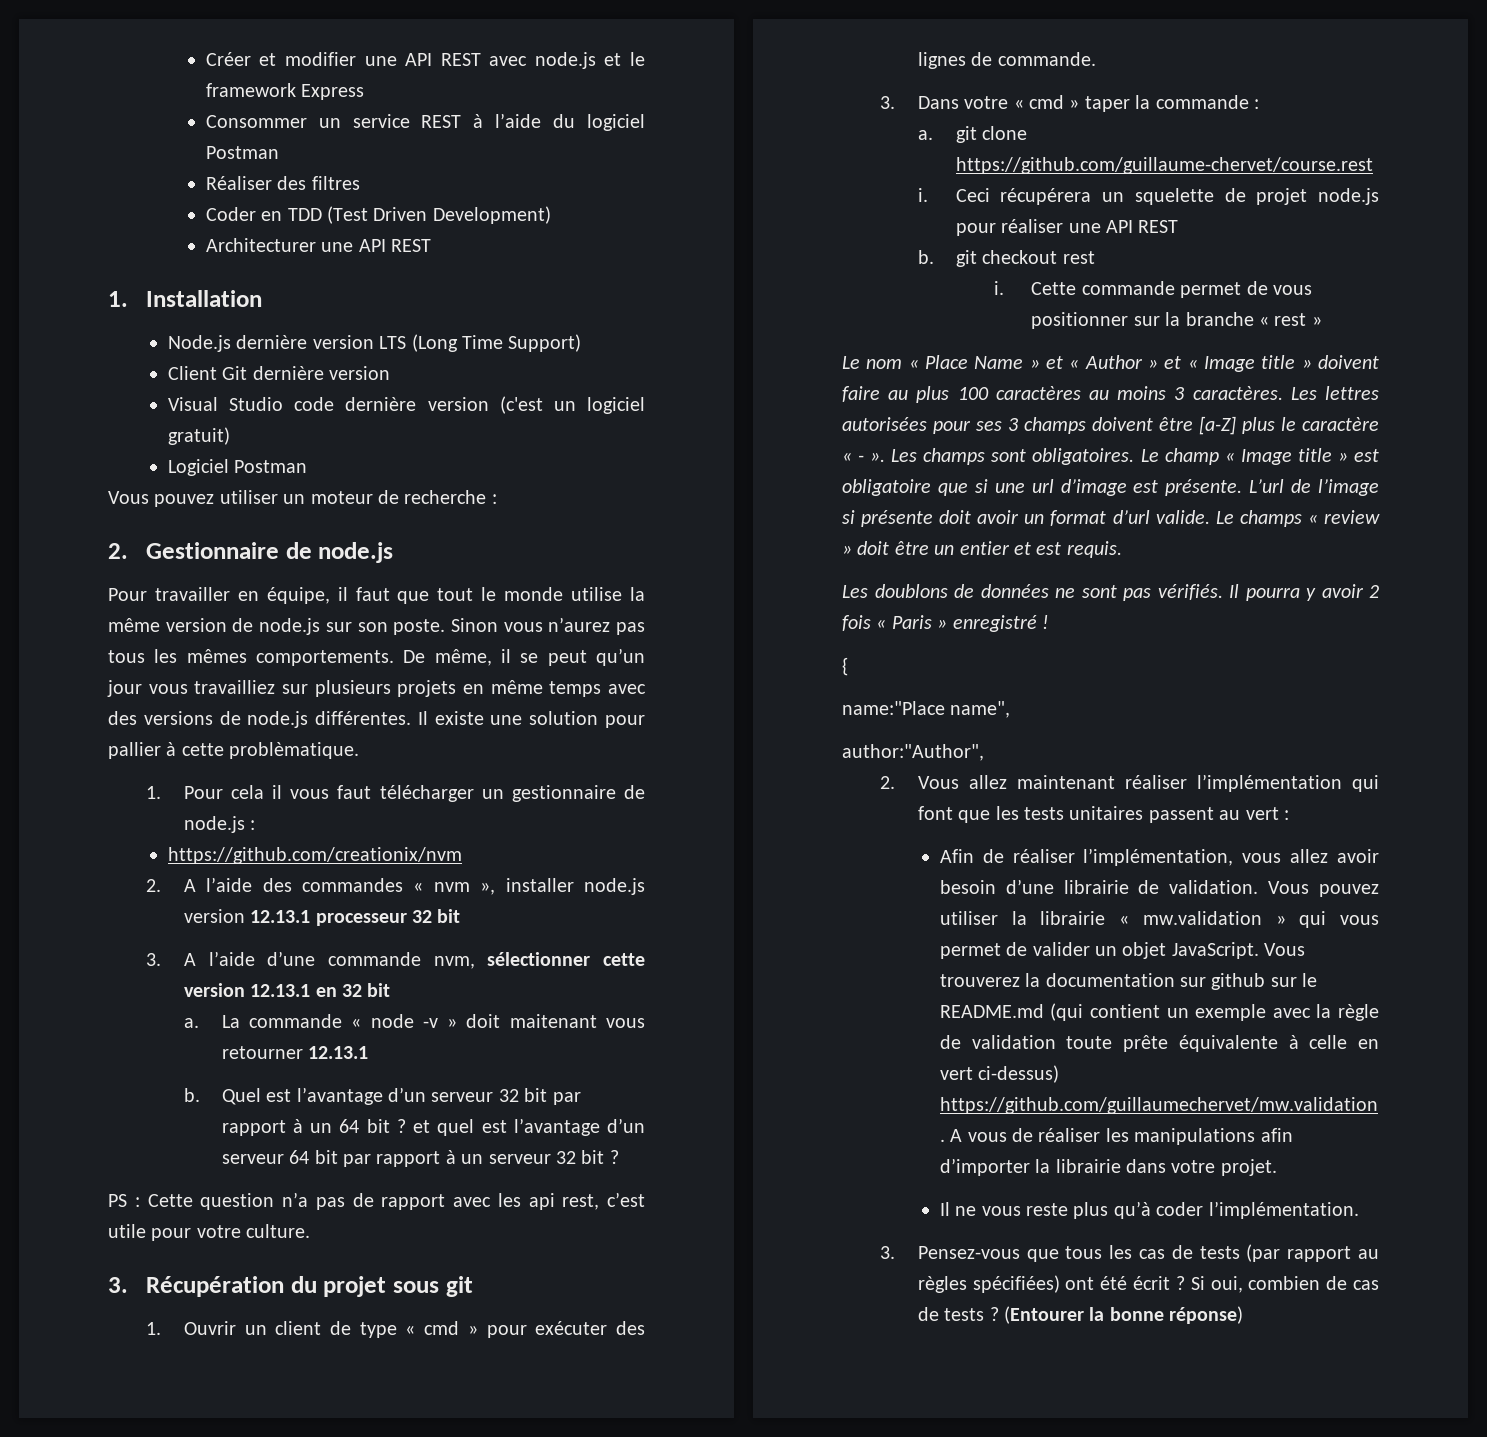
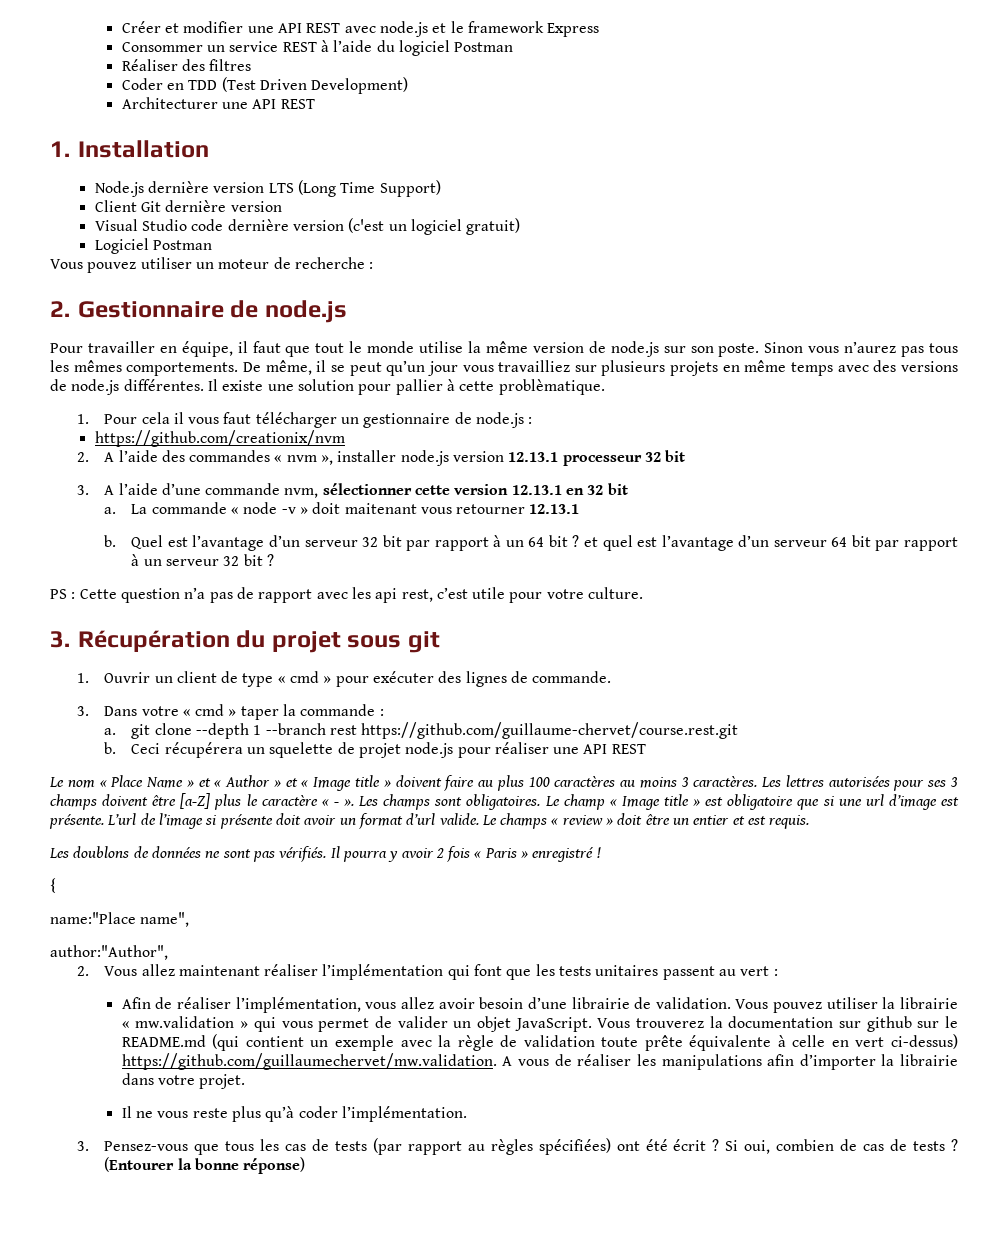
[955,157,1373,174] [917,188,928,202] https://github.com/guillaume-chervet/course.rest // i. -> [195,722,739,739] [104,742,117,754] --depth 1 --branch rest https://github.com/guillaume-chervet/course.rest.git // b.
[917,250,1095,267] [993,281,1313,298] [1031,312,1322,329] // b. git checkout rest // i. Cette commande permet de vous positionner sur la branche « rest » -> (646, 749) none

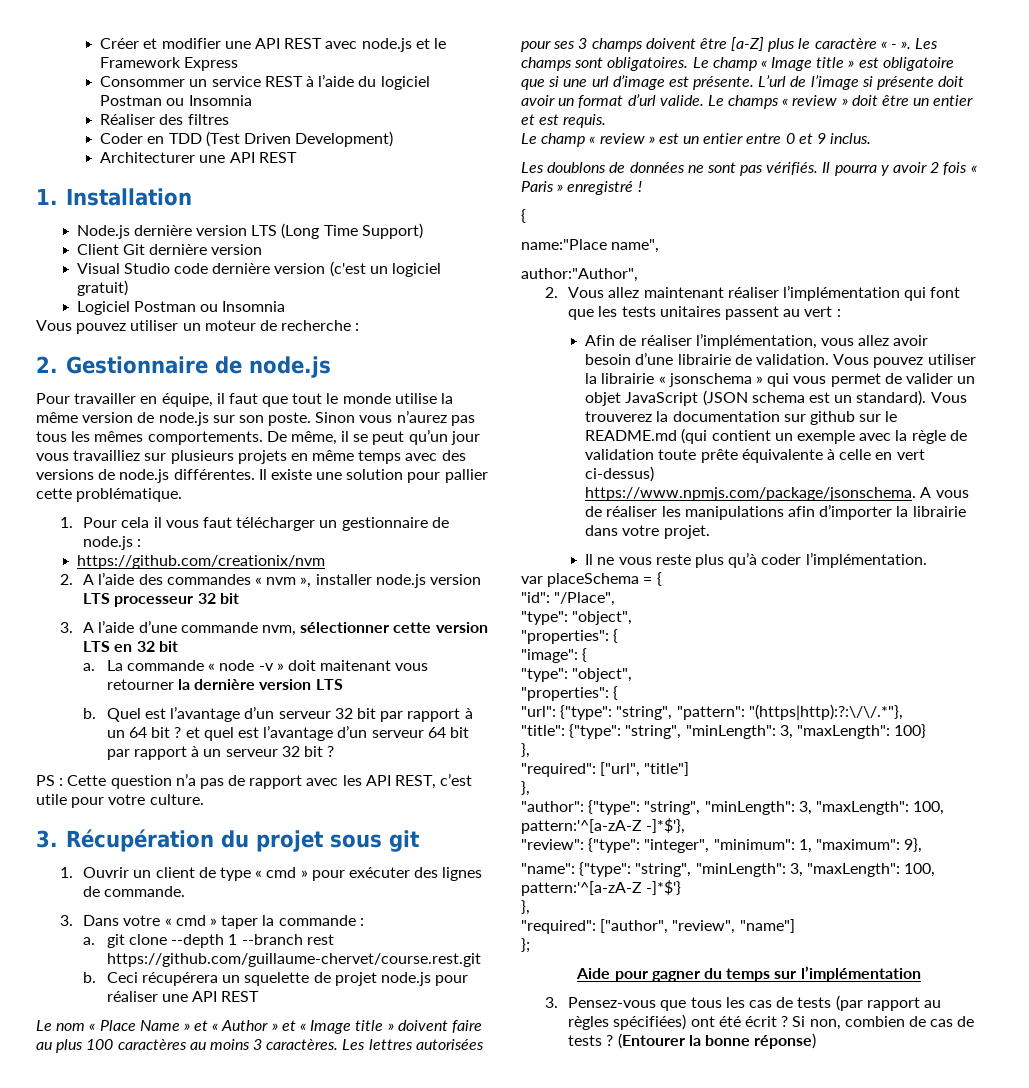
[467,21,544,33] framework -> [100,57,182,68] Framework
(514, 47) none -> [166,95,252,106] ou Insomnia
(213, 245) none -> [200,301,286,312] ou Insomnia
[446,379,605,395] à cette problèmatique. -> [36,488,183,502] cette problématique.
[508,452,559,462] 12.13.1 -> [83,593,111,604] LTS
[511,485,562,495] 12.13.1 -> [83,641,111,652] LTS
[529,504,580,514] 12.13.1 -> [178,679,343,690] la dernière version LTS
[375,588,433,603] api rest, -> [365,775,437,789] API REST,
(810, 822) none -> [521,133,872,147] // Le champ « review » est un entier entre 0 et 9 inclus.
[135,1016,235,1028] mw.validation -> [668,373,752,387] jsonschema
[514,1017,592,1032] JavaScript. -> [625,390,927,406] JavaScript (JSON schema est un standard).
[121,1053,497,1070] https://github.com/guillaumechervet/mw.validation. -> [585,487,917,501] https://www.npmjs.com/package/jsonschema.
(468, 1114) none -> [521,572,662,587] [521,592,616,606] [521,611,633,625] [521,629,619,644] [521,648,588,663] [521,668,633,682] [521,686,619,701] [521,704,903,720] [521,724,927,739] [521,743,530,758] [521,762,690,777] [521,781,530,796] [521,800,945,815] [521,818,686,834] [521,838,923,853] [521,862,936,877] [521,880,682,896] [521,900,530,915] [521,919,795,934] [521,938,530,953] [576,966,921,982] // var placeSchema = { // "id": "/Place", // "type": "object", // "properties": { // "image": { // "type": "object", // "properties": { // "url": {"type": "string", "pattern": "(https|http):?:\/\/.*"}, // "title": {"type": "string", "minLength": 3, "maxLength": 100} // }, // "required": ["url", "title"] // }, // "author": {"type": "string", "minLength": 3, "maxLength": 100, pattern:'^[a-zA-Z -]*$'}, // "review": {"type": "integer", "minimum": 1, "maximum": 9}, // "name": {"type": "string", "minLength": 3, "maxLength": 100, pattern:'^[a-zA-Z -]*$'} // }, // "required": ["author", "review", "name"] // }; // Aide pour gagner du temps sur l’implémentation
[744,1140,771,1154] oui, -> [809,1019,841,1030] non,

